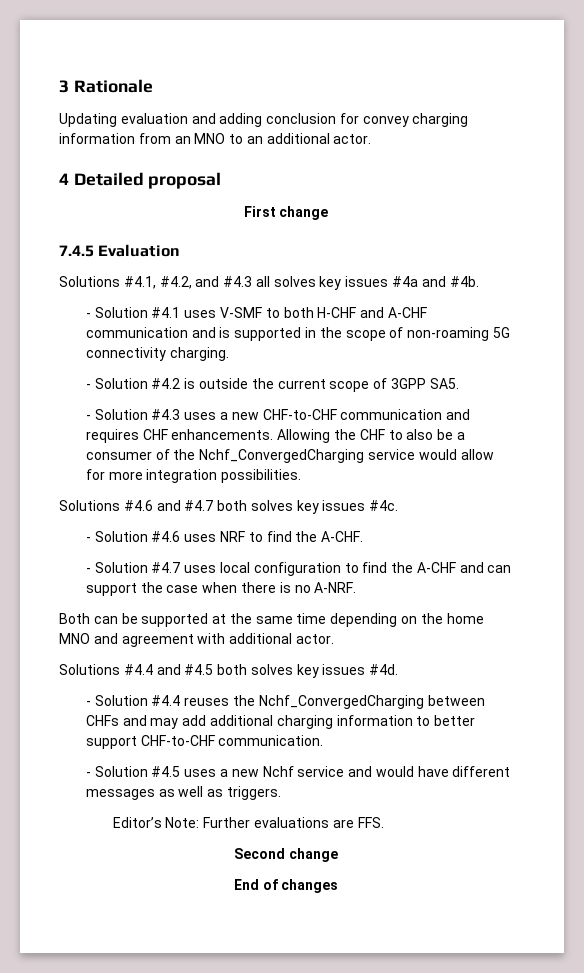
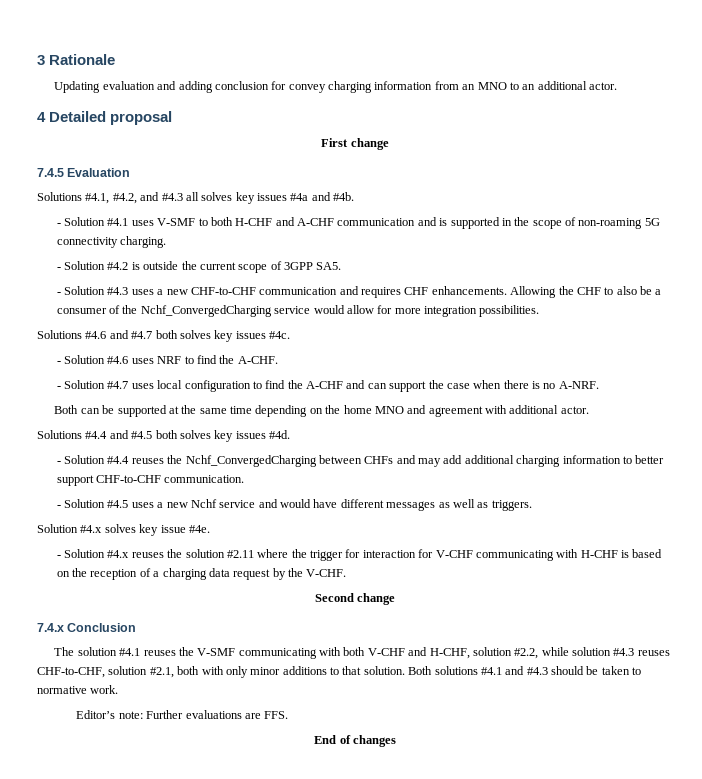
(281, 793) none -> [37,524,210,536] [56,549,663,561] [56,568,347,580] [314,593,396,605] [37,623,137,632] [54,647,670,659] [37,666,642,678] [37,685,119,694] // Solution #4.x solves key issue #4e. // - Solution #4.x reuses the solution #2.11 where the trigger for interaction for V-CHF communicating with H-CHF is based on the reception of a charging data request by the V-CHF. // Second change // 7.4.x Conclusion // The solution #4.1 reuses the V-SMF communicating with both V-CHF and H-CHF, solution #2.2, while solution #4.3 reuses CHF-to-CHF, solution #2.1, both with only minor additions to that solution. Both solutions #4.1 and #4.3 should be taken to normative work.
[165,817,200,828] Note: -> [118,711,143,719] note:
[234,848,338,862] // Second change -> (289, 715) none

